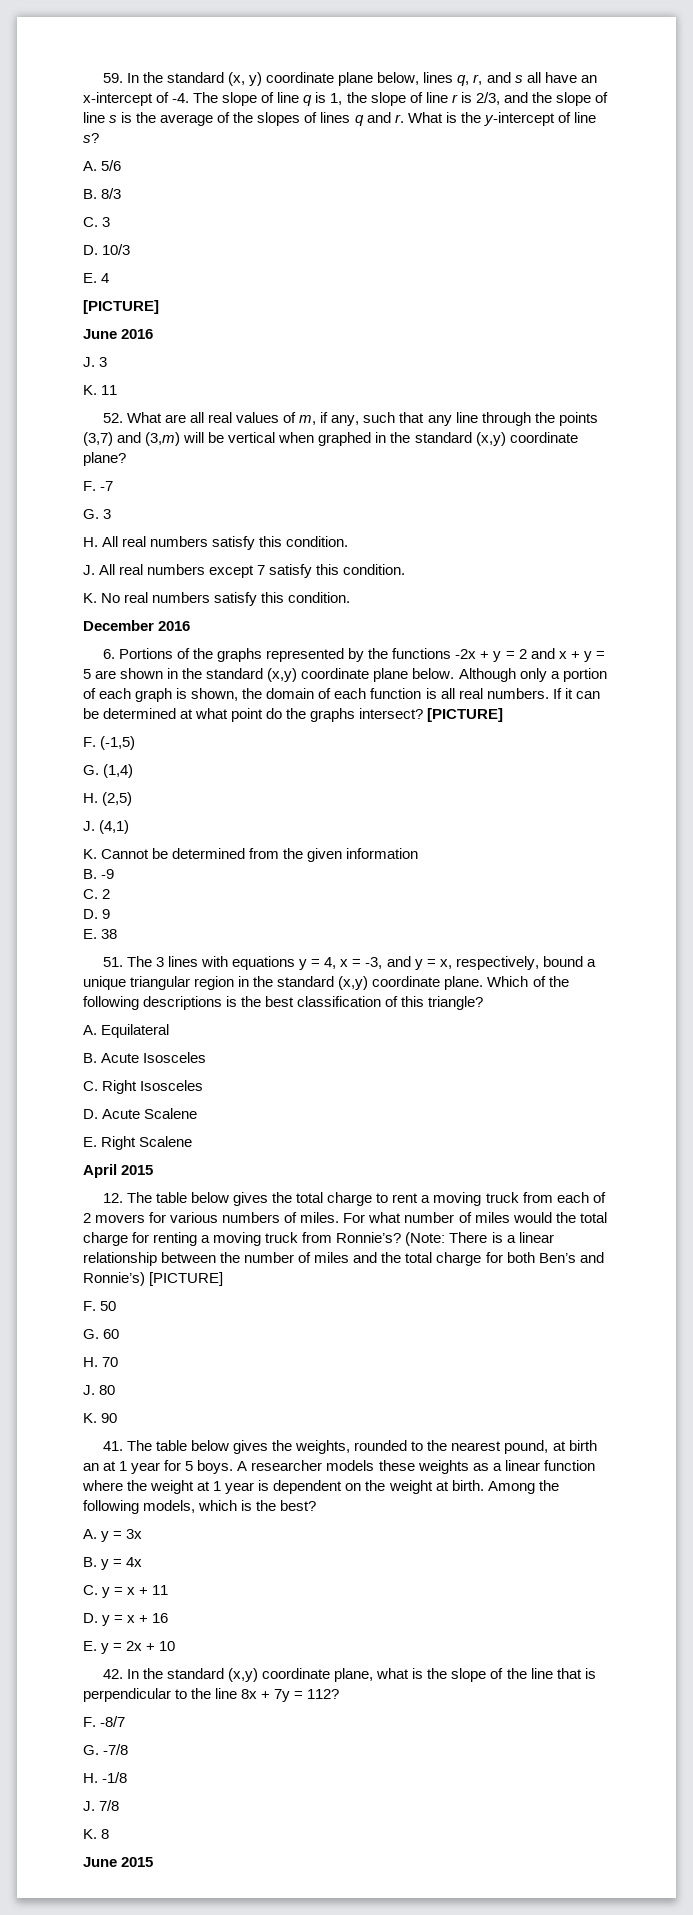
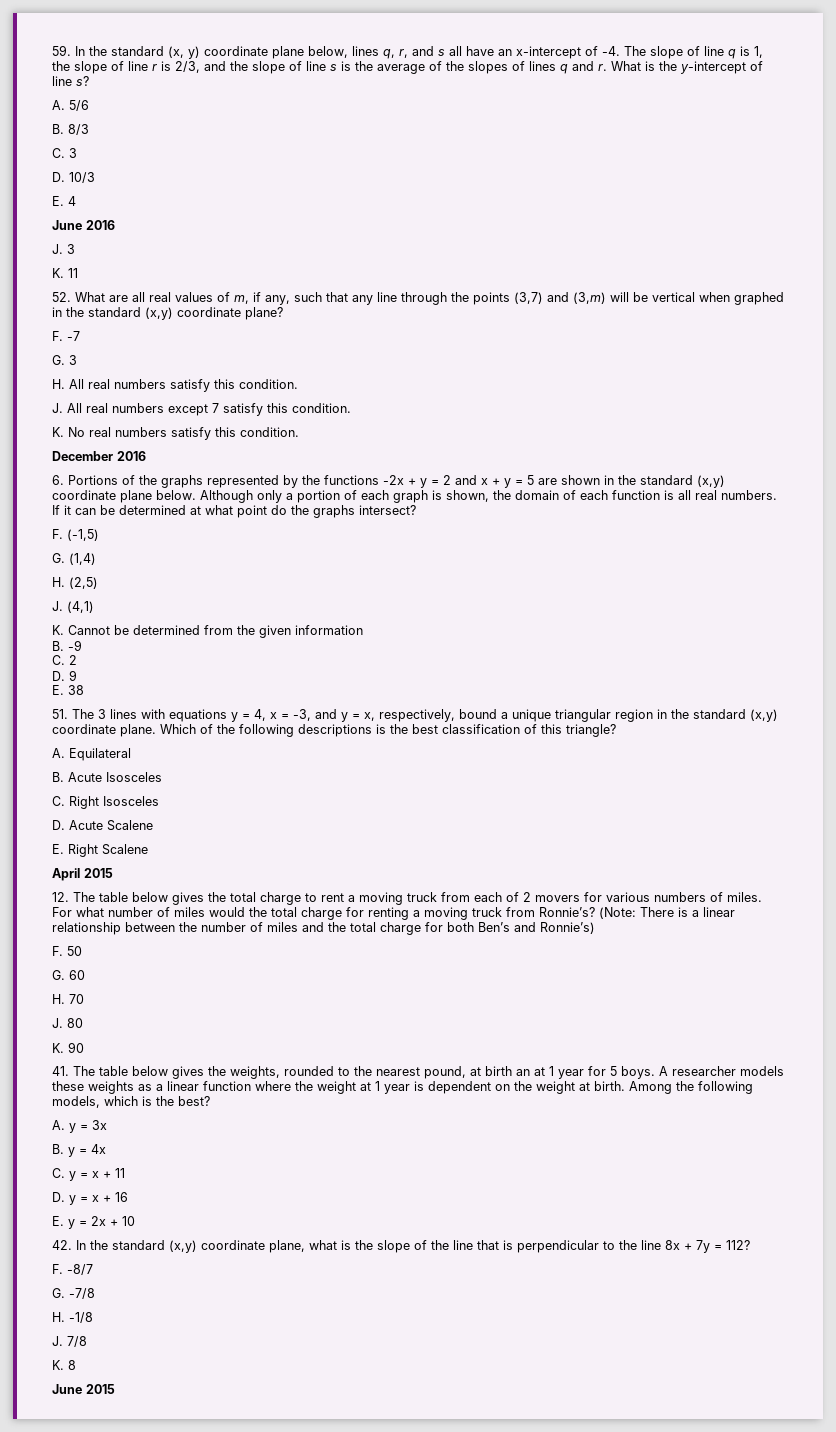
[83,300,159,314] // [PICTURE] -> (76, 201) none
[427,708,504,722] [PICTURE] -> (416, 510) none
[149,1272,224,1286] [PICTURE] -> (595, 928) none

